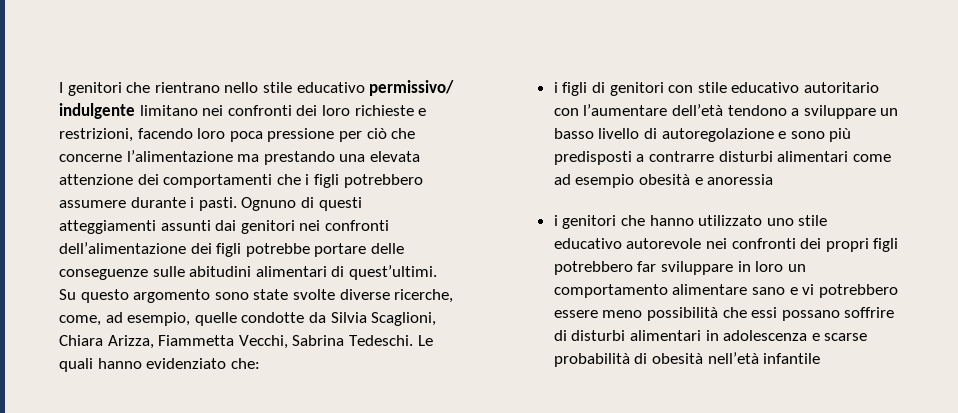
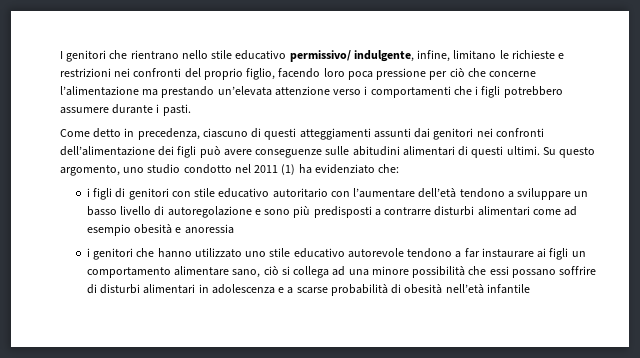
[59,103,427,119] [59,128,133,142] indulgente limitano nei confronti dei loro richieste e restrizioni, -> [353,50,565,62] [60,68,276,80] indulgente, infine, limitano le richieste e restrizioni nei confronti del proprio figlio,
[339,151,420,162] [59,174,159,185] una elevata attenzione dei -> [217,86,368,96] un’elevata attenzione verso i
[241,197,297,211] Ognuno -> [60,128,248,140] // Come detto in precedenza, ciascuno
[245,243,404,257] potrebbe portare delle -> [199,146,252,158] può avere
[348,265,437,280] [59,289,454,303] [59,312,437,326] [59,335,433,349] [59,358,142,372] quest’ultimi. Su questo argomento sono state svolte diverse ricerche, come, ad esempio, quelle condotte da Silvia Scaglioni, Chiara Arizza, Fiammetta Vecchi, Sabrina Tedeschi. Le quali hanno -> [471,146,596,158] [60,164,312,176] questi ultimi. Su questo argomento, uno studio condotto nel 2011 (1) ha
[705,238,899,252] [553,261,806,275] [553,284,898,298] [553,310,643,318] nei confronti dei propri figli potrebbero far sviluppare in loro un comportamento alimentare sano e vi potrebbero essere meno -> [407,248,586,260] [86,266,409,278] tendono a far instaurare ai figli un comportamento alimentare sano, ciò si collega ad una minore
(820, 337) none -> [287,287,294,294] a

